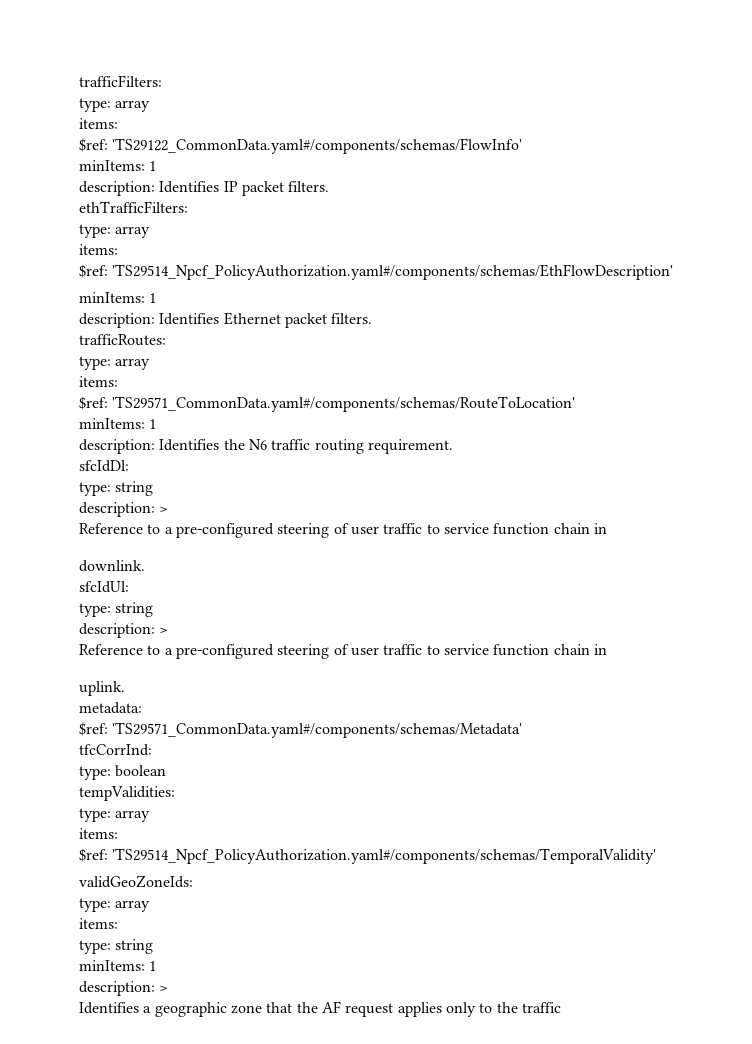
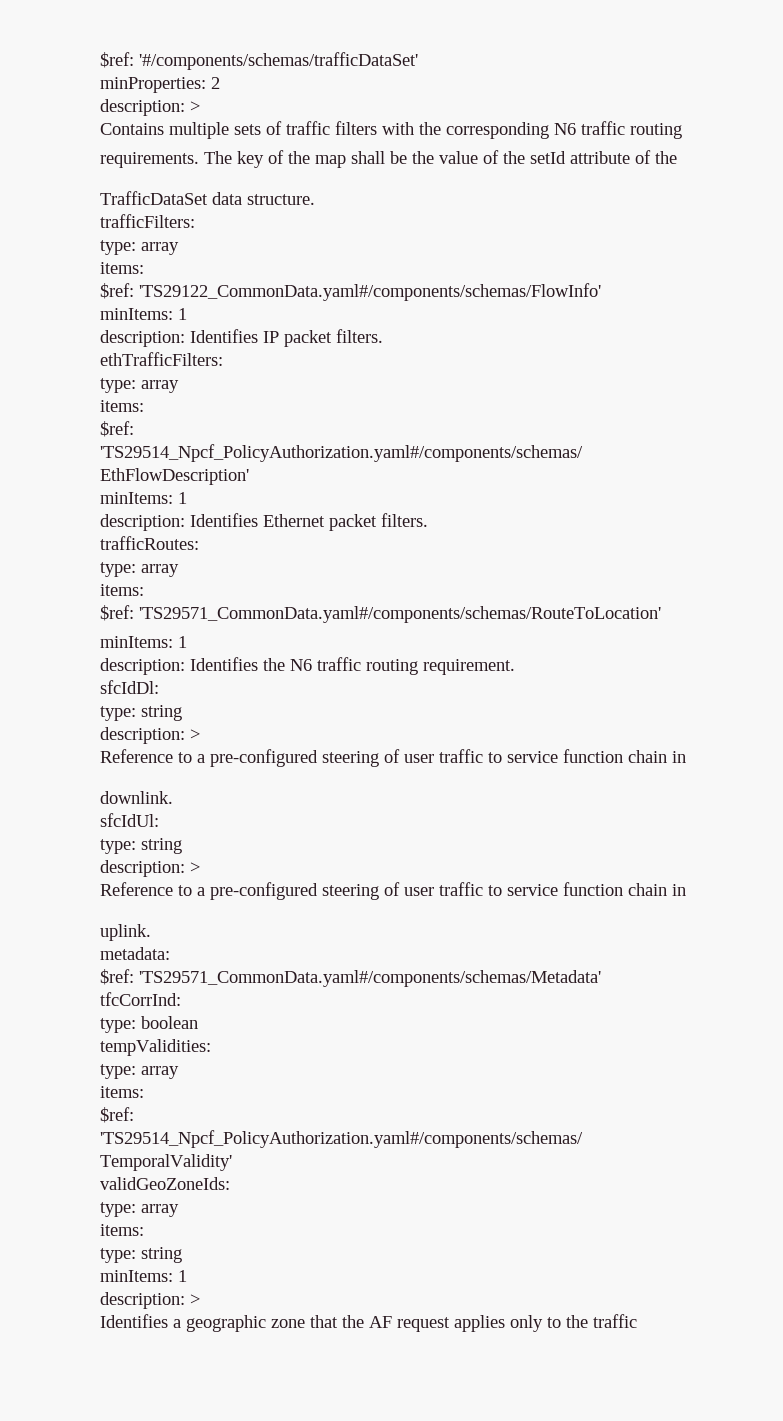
(79, 81) none -> [100,52,418,70] [100,77,220,93] [100,99,200,116] [100,121,682,139] [100,150,677,168] [100,191,315,205] $ref: '#/components/schemas/trafficDataSet' // minProperties: 2 // description: > // Contains multiple sets of traffic filters with the corresponding N6 traffic routing // requirements. The key of the map shall be the value of the setId attribute of the // TrafficDataSet data structure. //

